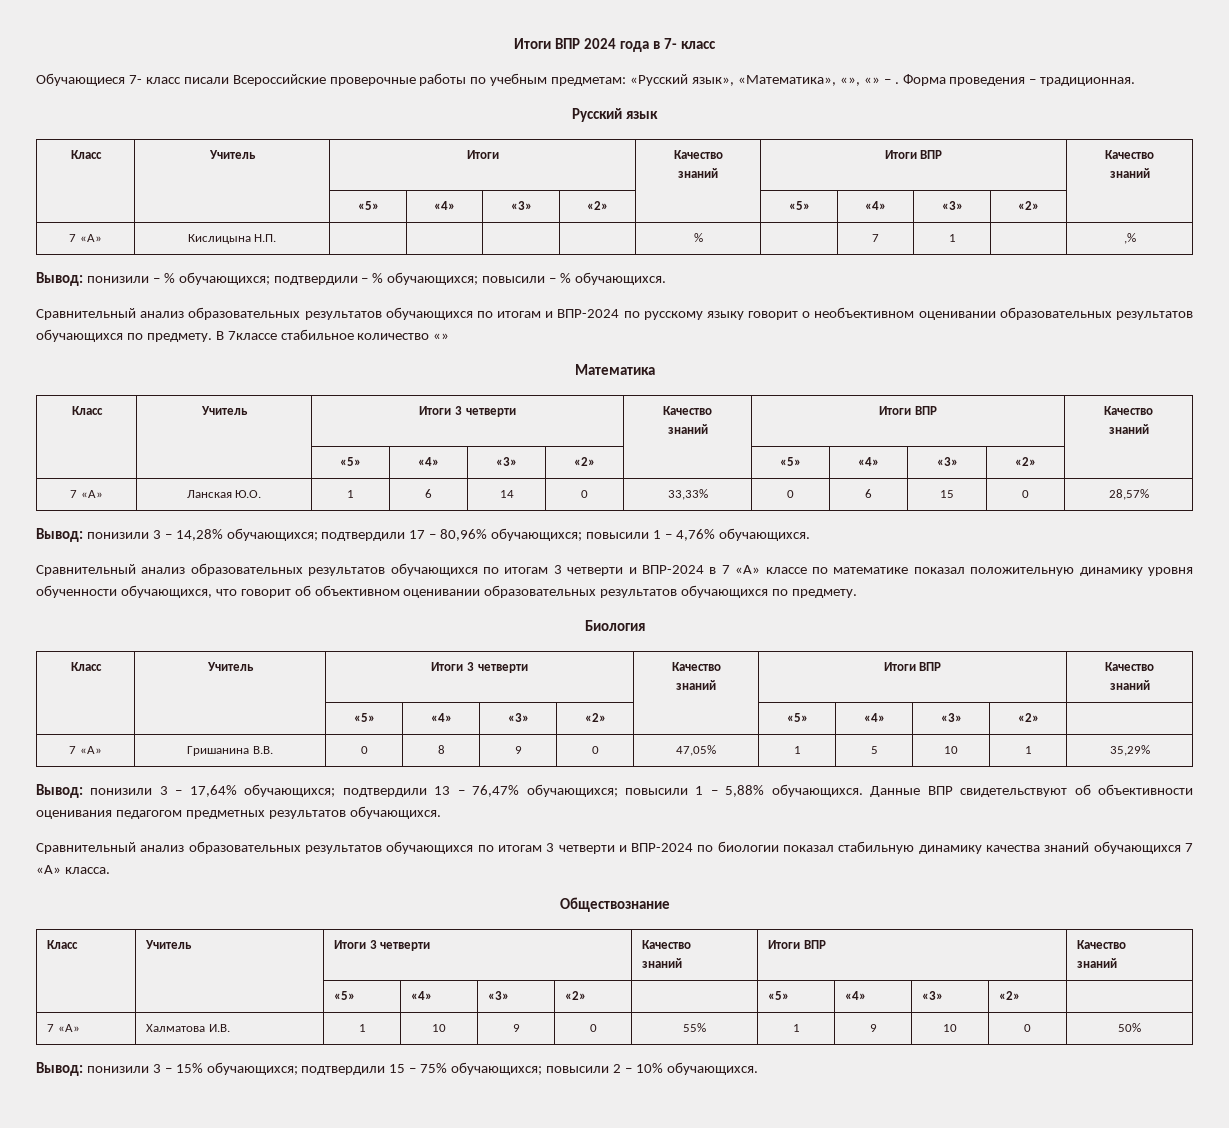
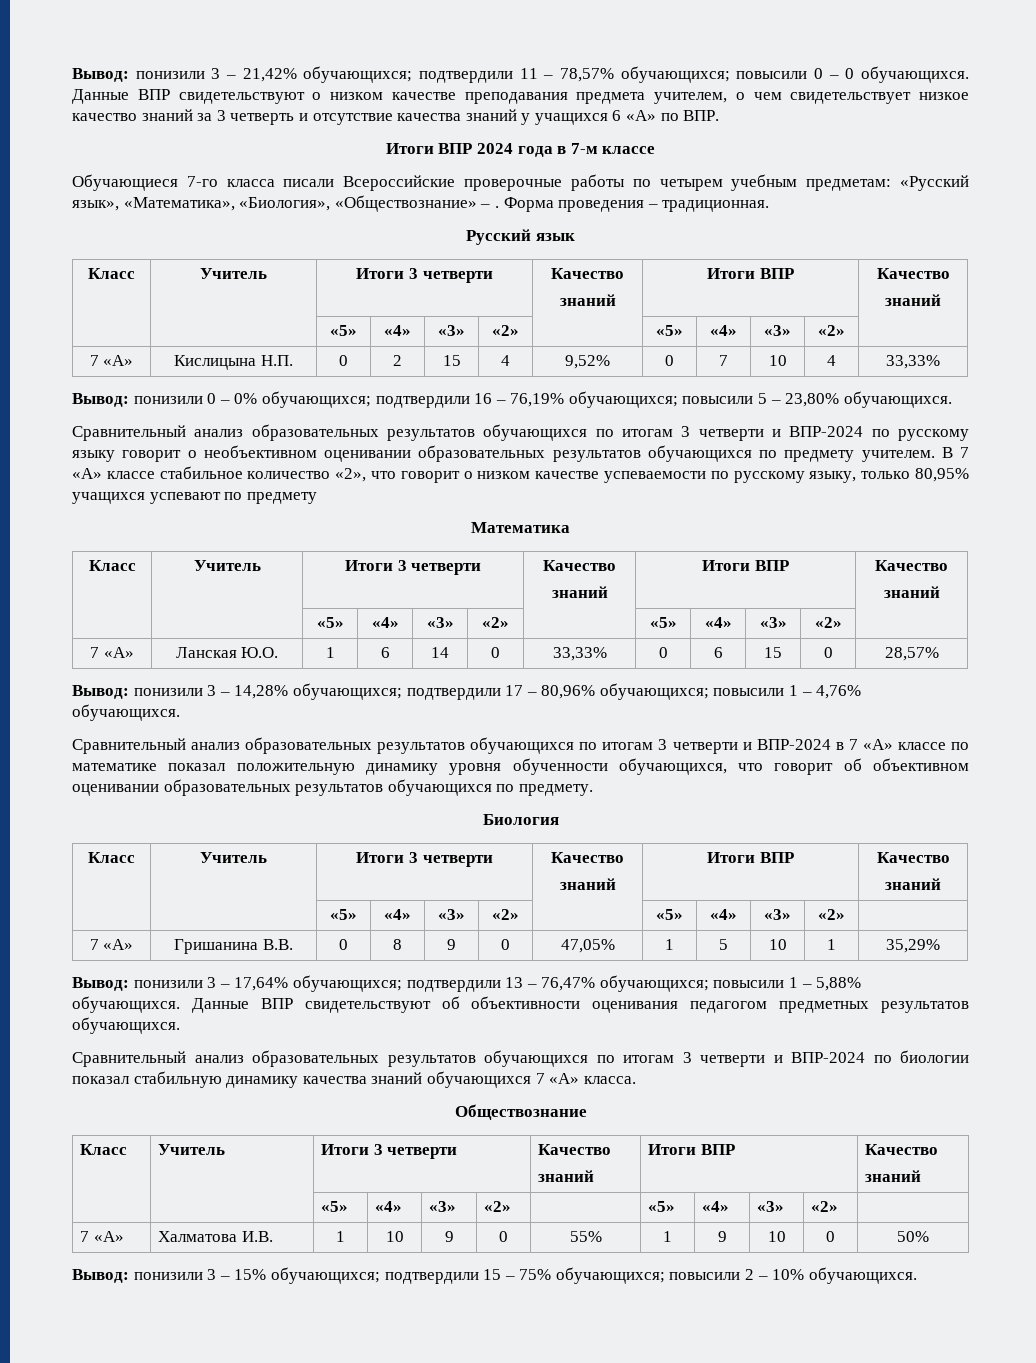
(514, 43) none -> [72,66,969,83] [72,89,969,104] [72,109,720,125] Вывод: понизили 3 – 21,42% обучающихся; подтвердили 11 – 78,57% обучающихся; повысили 0 – 0 обучающихся. Данные ВПР свидетельствуют о низком качестве преподавания предмета учителем, о чем свидетельствует низкое качество знаний за 3 четверть и отсутствие качества знаний у учащихся 6 «А» по ВПР. //
[663,38,716,49] 7- класс -> [570,143,656,154] 7-м классе
[128,75,181,84] 7- класс -> [186,176,275,187] 7-го класса
(487, 80) none -> [659,179,723,191] четырем
[839,77,880,86] «», «» -> [239,195,477,212] «Биология», «Обществознание»
(499, 154) none -> [408,268,493,283] 3 четверти
[693,233,703,242] [872,234,879,242] [948,234,956,242] [1123,233,1136,244] [36,272,666,286] [36,307,542,320] | | | | % | | 7 | 1 | | ,% // Вывод: понизили – % обучающихся; подтвердили – % обучающихся; повысили – % обучающихся. // Сравнительный анализ образовательных результатов обучающихся по итогам -> [339,355,348,366] [393,355,402,366] [442,355,461,366] [501,355,510,366] [565,355,610,369] [665,355,674,366] [719,355,728,366] [768,355,787,366] [827,355,836,366] [886,355,940,369] [72,391,952,408] [72,424,764,441] 0 | 2 | 15 | 4 | 9,52% | 0 | 7 | 10 | 4 | 33,33% // Вывод: понизили 0 – 0% обучающихся; подтвердили 16 – 76,19% обучающихся; повысили 5 – 23,80% обучающихся. // Сравнительный анализ образовательных результатов обучающихся по итогам 3 четверти
[146,329,450,342] предмету. В 7классе стабильное количество «» -> [784,447,969,462] [72,466,969,483] [72,492,317,504] предмету учителем. В 7 «А» классе стабильное количество «2», что говорит о низком качестве успеваемости по русскому языку, только 80,95% учащихся успевают по предмету

